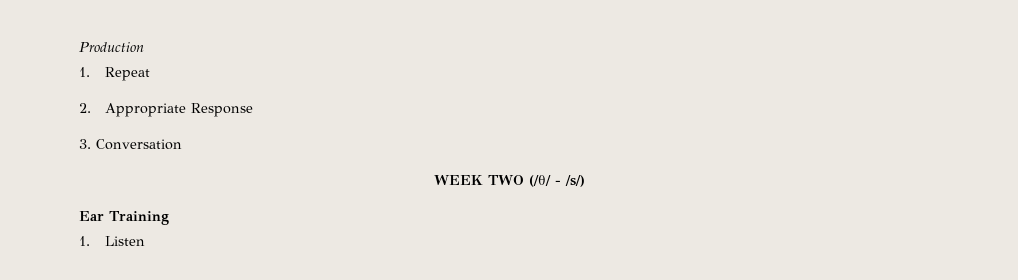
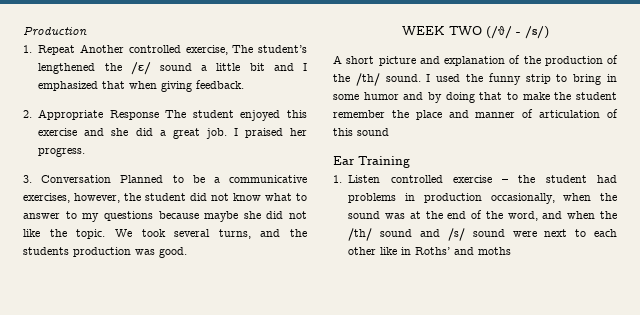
[79,103,253,117] [79,139,182,150] // 2. Appropriate Response // 3. Conversation -> [80,44,307,55] [38,62,307,75] [38,80,245,92] [23,109,307,121] [38,128,307,139] [38,147,86,157] [23,175,307,183] [23,193,307,203] [23,211,307,222] [23,229,307,239] [23,247,187,258] Another controlled exercise, The student’s lengthened the /ɛ/ sound a little bit and I emphasized that when giving feedback. // 2. Appropriate Response The student enjoyed this exercise and she did a great job. I praised her progress. // 3. Conversation Planned to be a communicative exercises, however, the student did not know what to answer to my questions because maybe she did not like the topic. We took several turns, and the students production was good.
[79,211,169,225] [79,236,145,246] Ear Training // 1. Listen -> [333,55,618,66] [333,73,617,86] [333,92,617,103] [333,109,618,120] [333,128,389,136] [333,156,410,168] [333,175,617,183] [348,193,617,204] [348,210,617,221] [348,228,617,241] [348,247,512,255] A short picture and explanation of the production of the /th/ sound. I used the funny strip to bring in some humor and by doing that to make the student remember the place and manner of articulation of this sound // Ear Training // 1. Listen controlled exercise – the student had problems in production occasionally, when the sound was at the end of the word, and when the /th/ sound and /s/ sound were next to each other like in Roths’ and moths

